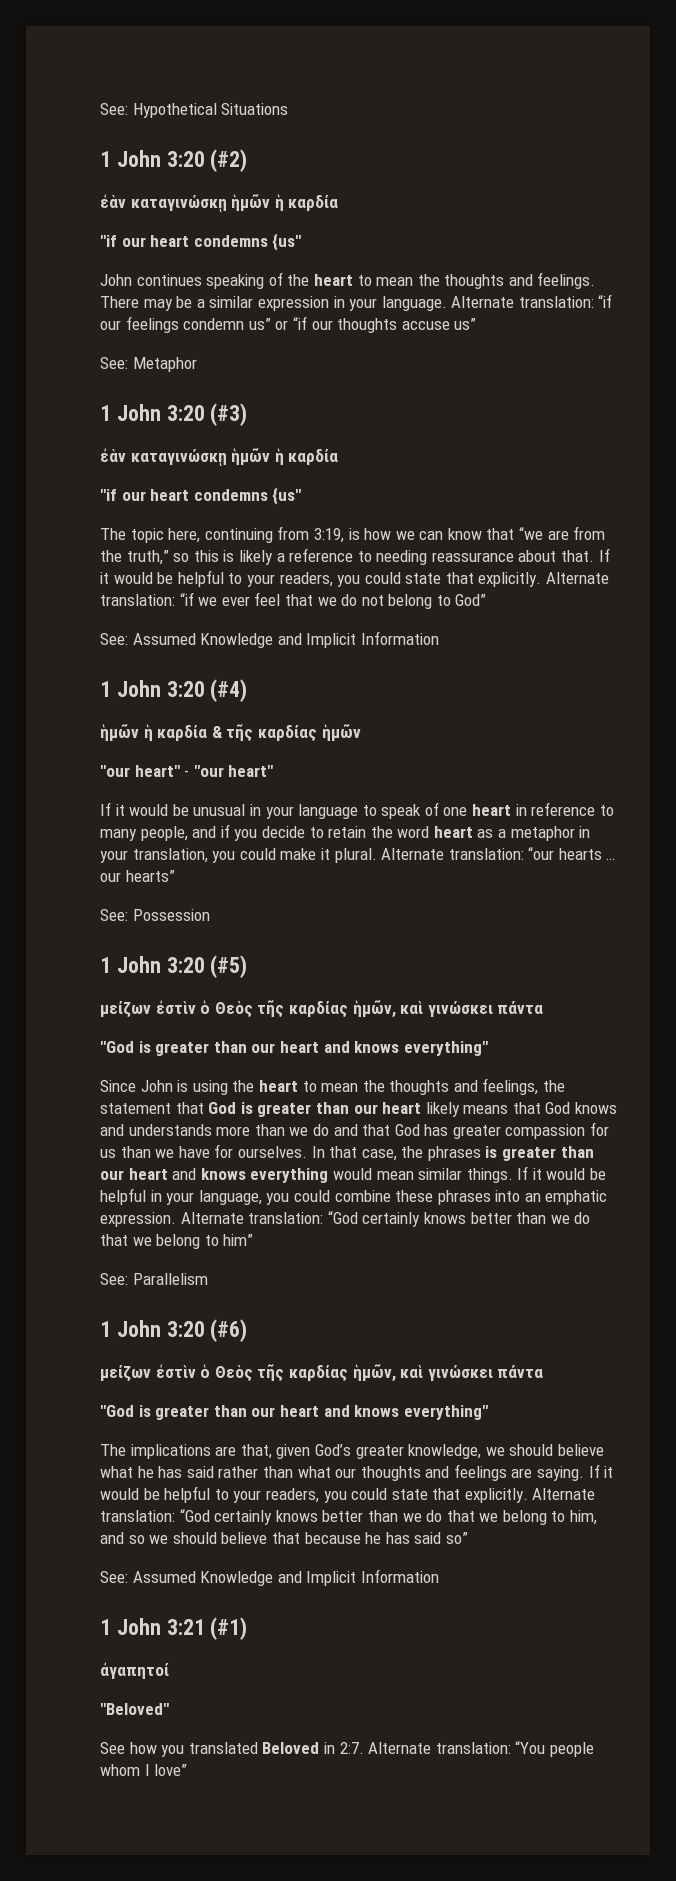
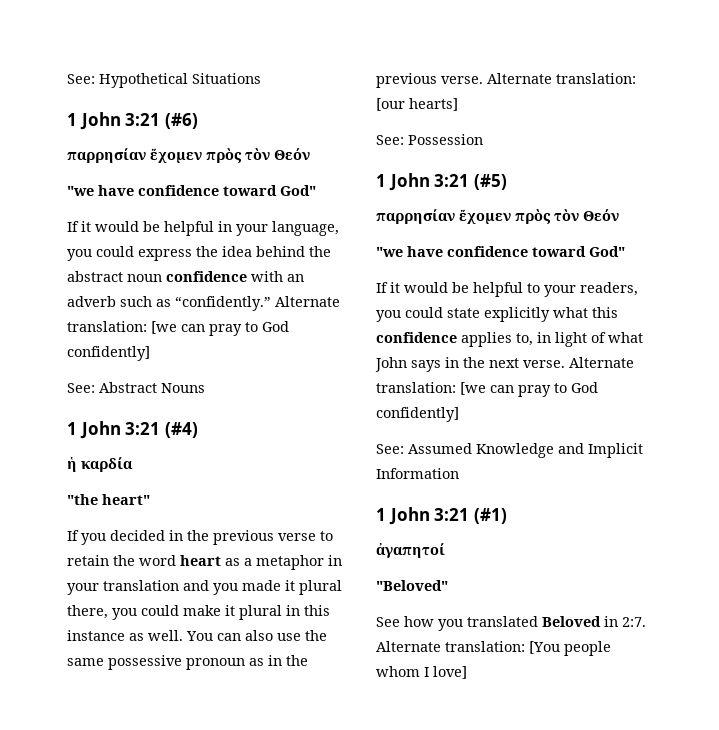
[166,149,248,172] [100,194,339,213] [100,233,302,251] [100,272,596,289] [100,294,613,311] [100,316,477,333] [100,357,197,372] [100,403,248,426] [100,448,339,467] [100,487,302,505] [100,526,606,543] [100,548,595,565] 3:20 (#2) // ἐὰν καταγινώσκῃ ἡμῶν ἡ καρδία // "if our heart condemns {us" // John continues speaking of the heart to mean the thoughts and feelings. There may be a similar expression in your language. Alternate translation: “if our feelings condemn us” or “if our thoughts accuse us” // See: Metaphor // 1 John 3:20 (#3) // ἐὰν καταγινώσκῃ ἡμῶν ἡ καρδία // "if our heart condemns {us" // The topic here, continuing from 3:19, is how we can know that “we are from the truth,” so this is likely a reference to needing reassurance about that. -> [125,113,198,129] [67,148,310,164] [67,185,316,196] [67,221,339,236] [67,246,331,261] [67,271,304,282] [67,296,340,311] [67,321,289,336] [67,346,150,361] [67,382,205,393] [67,421,198,439] [67,457,133,472] [67,494,150,505] [67,530,333,545] [67,555,342,570] [67,580,342,595] [67,605,330,620] [67,630,327,641] [67,655,308,670] [376,73,636,88] [376,98,458,111] [376,134,483,145] [376,173,507,191] [376,209,619,225] [376,246,625,257] 3:21 (#6) // παρρησίαν ἔχομεν πρὸς τὸν Θεόν // "we have confidence toward God" // If it would be helpful in your language, you could express the idea behind the abstract noun confidence with an adverb such as “confidently.” Alternate translation: [we can pray to God confidently] // See: Abstract Nouns // 1 John 3:21 (#4) // ἡ καρδία // "the heart" // If you decided in the previous verse to retain the word heart as a metaphor in your translation and you made it plural there, you could make it plural in this instance as well. You can also use the same possessive pronoun as in the previous verse. Alternate translation: [our hearts] // See: Possession // 1 John 3:21 (#5) // παρρησίαν ἔχομεν πρὸς τὸν Θεόν // "we have confidence toward God" //
[445,572,610,587] [100,592,487,609] [100,631,439,648] [100,679,248,702] [100,724,361,742] [100,765,274,777] [100,802,614,819] [100,824,591,841] [100,847,616,863] [100,870,175,882] [100,909,210,921] [100,955,248,978] [100,1000,544,1018] [100,1041,488,1056] [100,1078,566,1095] [100,1102,618,1117] [100,1122,610,1139] [100,1144,594,1161] [100,1166,607,1183] [100,1188,608,1205] [100,1211,591,1227] [100,1234,254,1249] [100,1273,208,1285] [100,1319,248,1342] [100,1364,544,1382] [100,1405,488,1420] [100,1444,604,1459] [100,1464,614,1481] [100,1486,596,1503] [100,1509,598,1525] [100,1532,468,1544] that explicitly. Alternate translation: “if we ever feel that we do not belong to God” // See: Assumed Knowledge and Implicit Information // 1 John 3:20 (#4) // ἡμῶν ἡ καρδία & τῆς καρδίας ἡμῶν // "our heart" - "our heart" // If it would be unusual in your language to speak of one heart in reference to many people, and if you decide to retain the word heart as a metaphor in your translation, you could make it plural. Alternate translation: “our hearts … our hearts” // See: Possession // 1 John 3:20 (#5) // μείζων ἐστὶν ὁ Θεὸς τῆς καρδίας ἡμῶν, καὶ γινώσκει πάντα // "God is greater than our heart and knows everything" // Since John is using the heart to mean the thoughts and feelings, the statement that God is greater than our heart likely means that God knows and understands more than we do and that God has greater compassion for us than we have for ourselves. In that case, the phrases is greater than our heart and knows everything would mean similar things. If it would be helpful in your language, you could combine these phrases into an emphatic expression. Alternate translation: “God certainly knows better than we do that we belong to him” // See: Parallelism // 1 John 3:20 (#6) // μείζων ἐστὶν ὁ Θεὸς τῆς καρδίας ἡμῶν, καὶ γινώσκει πάντα // "God is greater than our heart and knows everything" // The implications are that, given God’s greater knowledge, we should believe what he has said rather than what our thoughts and feelings are saying. If it would be helpful to your readers, you could state that explicitly. Alternate translation: “God certainly knows better than we do that we belong to him, and so we should believe that because he has said so” -> [484,307,618,322] [376,332,643,347] [375,357,634,372] [376,382,598,397] [376,407,459,422] explicitly what this confidence applies to, in light of what John says in the next verse. Alternate translation: [we can pray to God confidently]
[515,1741,546,1754] “You -> [529,641,560,654] [You
[154,1764,188,1776] love” -> [433,666,467,679] love]

